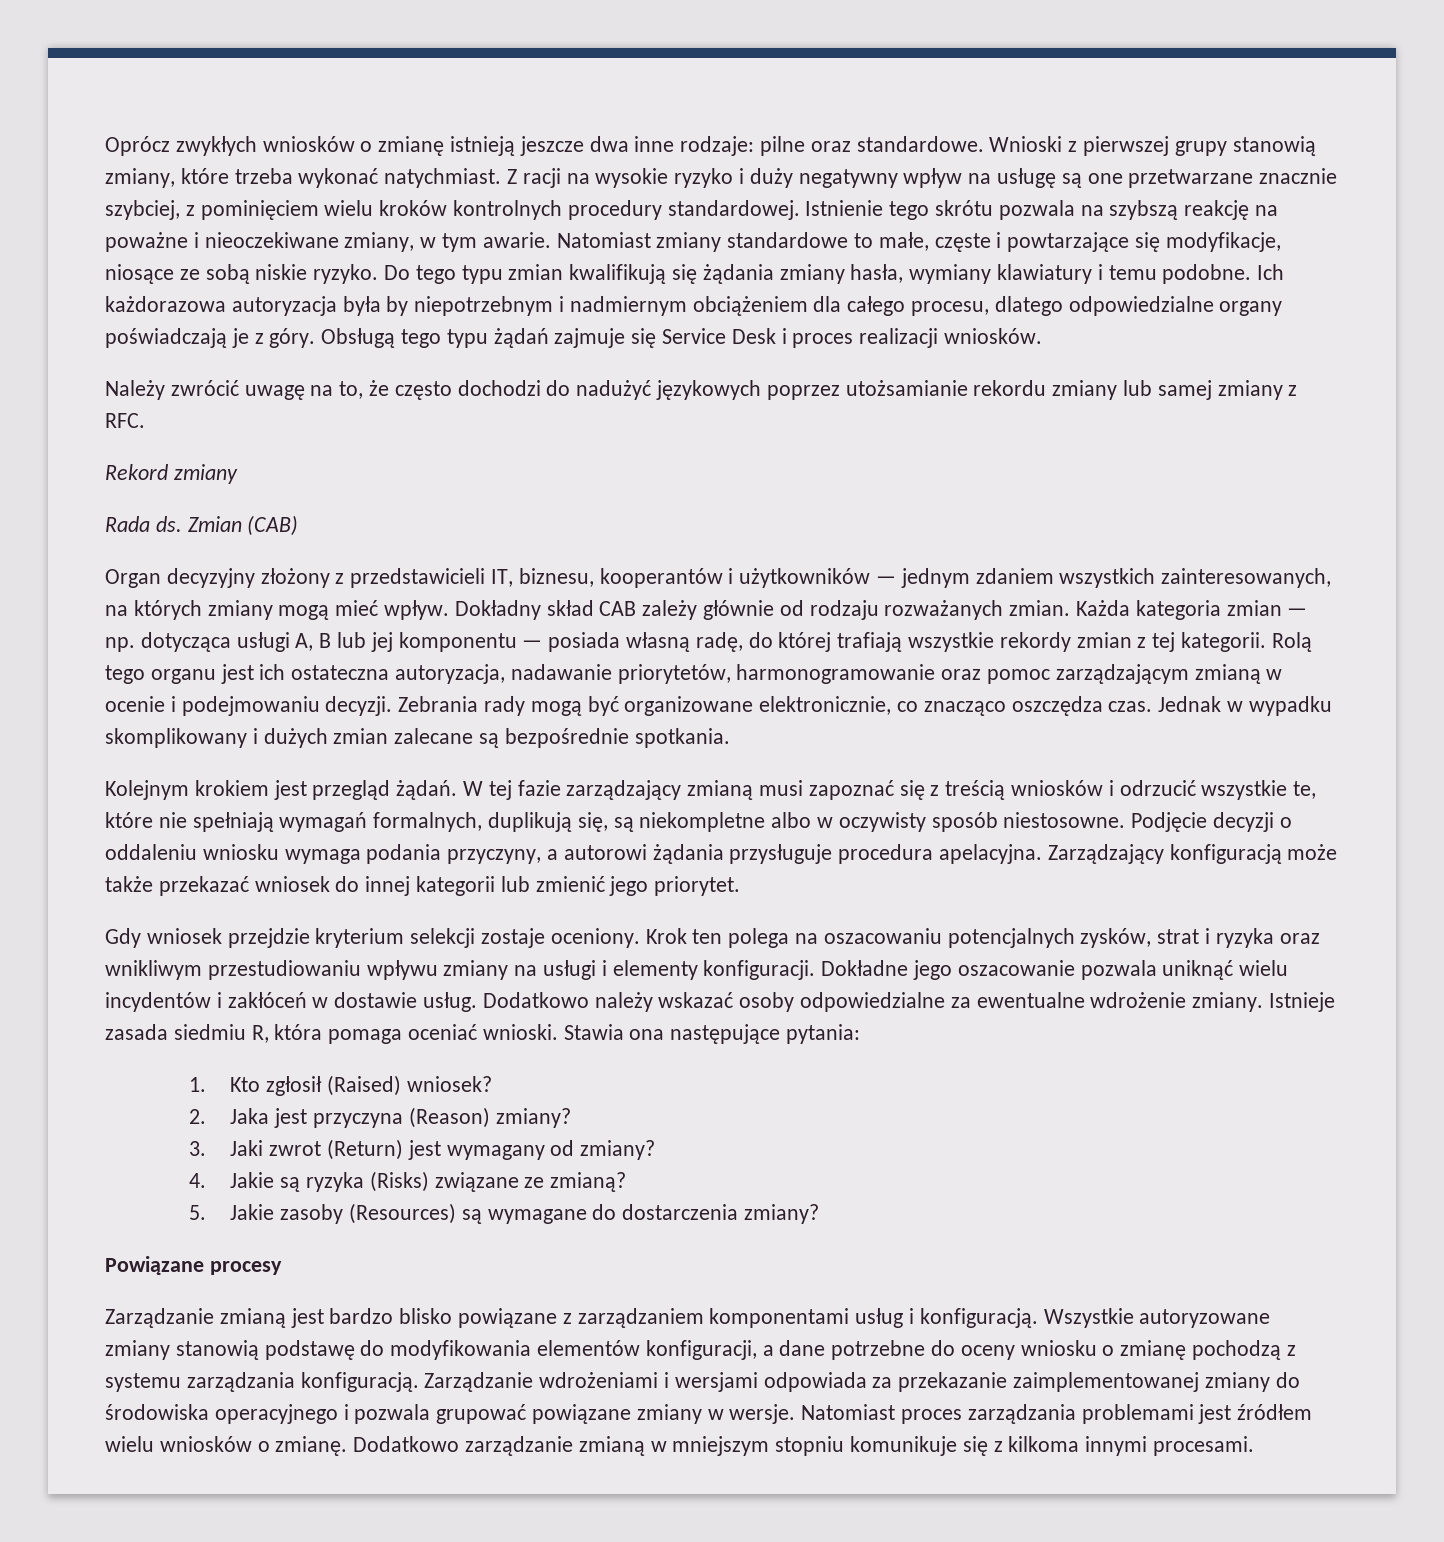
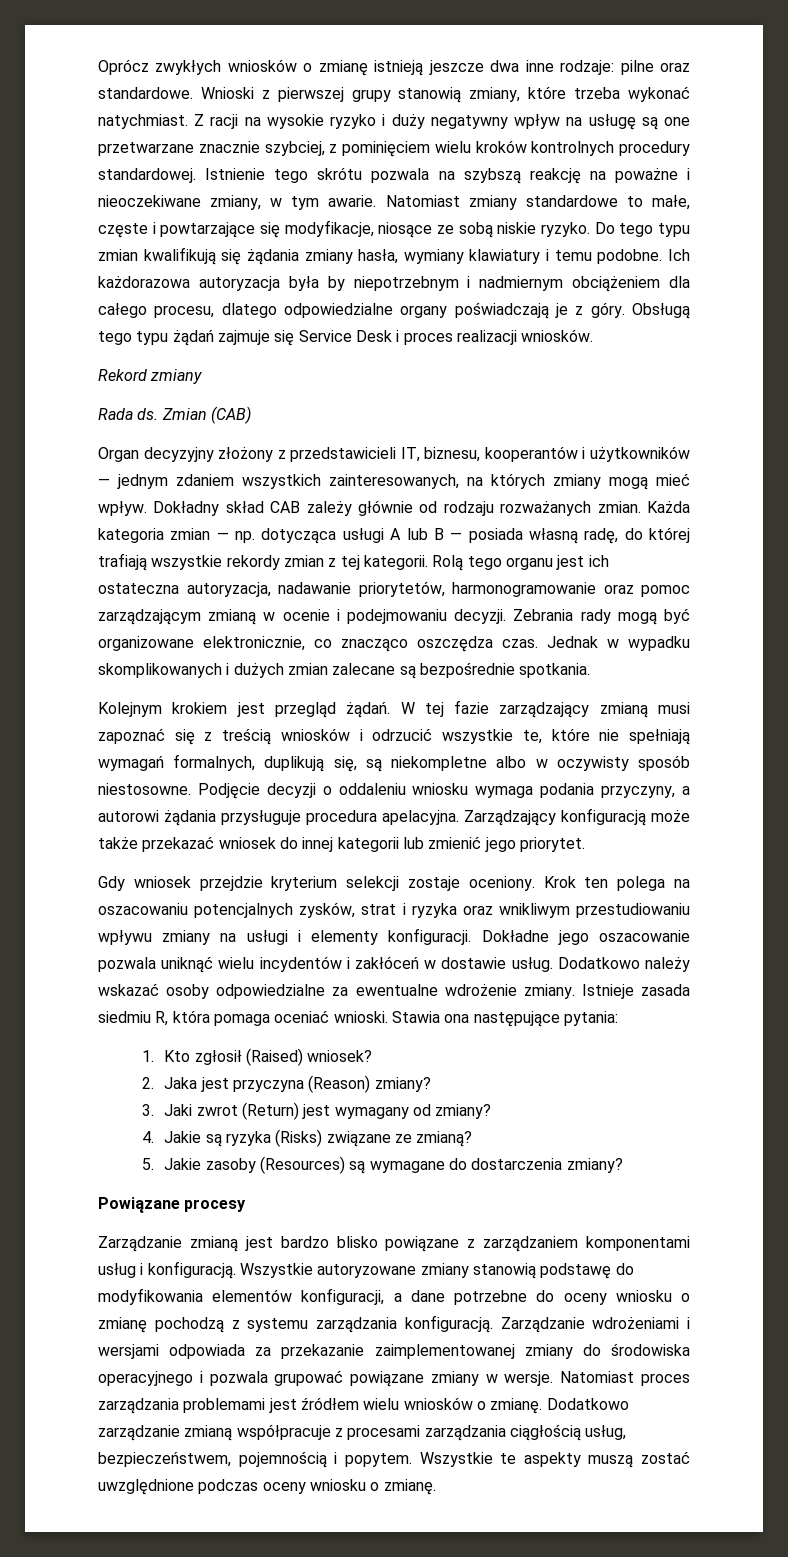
[105,380,1298,400] [105,413,145,428] // Należy zwrócić uwagę na to, że często dochodzi do nadużyć językowych poprzez utożsamianie rekordu zmiany lub samej zmiany z RFC. -> (594, 335) none
[295,632,517,652] A, B lub jej komponentu -> [390,528,444,540] A lub B
[105,728,247,748] skomplikowany -> [98,663,222,678] skomplikowanych
[650,1436,1255,1456] w mniejszym stopniu komunikuje się z kilkoma innymi procesami. -> [236,1424,627,1441] [98,1451,690,1468] [98,1479,436,1495] współpracuje z procesami zarządzania ciągłością usług, bezpieczeństwem, pojemnością i popytem. Wszystkie te aspekty muszą zostać uwzględnione podczas oceny wniosku o zmianę.

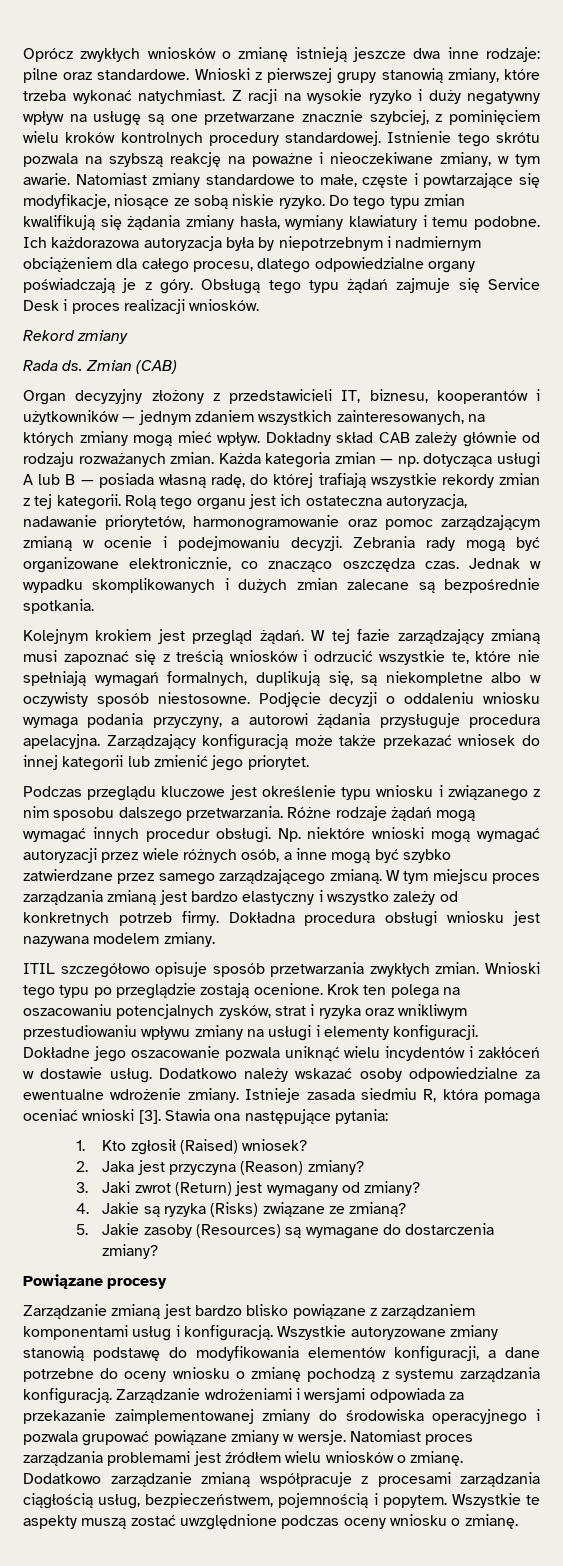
[98,876,535,891] Gdy wniosek przejdzie kryterium selekcji zostaje oceniony. -> [23,785,540,801] [23,806,476,822] [23,827,540,843] [23,848,451,864] [23,869,540,885] [23,890,458,905] [23,911,540,927] [23,932,215,947] [23,962,540,978] [23,983,323,999] Podczas przeglądu kluczowe jest określenie typu wniosku i związanego z nim sposobu dalszego przetwarzania. Różne rodzaje żądań mogą wymagać innych procedur obsługi. Np. niektóre wnioski mogą wymagać autoryzacji przez wiele różnych osób, a inne mogą być szybko zatwierdzane przez samego zarządzającego zmianą. W tym miejscu proces zarządzania zmianą jest bardzo elastyczny i wszystko zależy od konkretnych potrzeb firmy. Dokładna procedura obsługi wniosku jest nazywana modelem zmiany. // ITIL szczegółowo opisuje sposób przetwarzania zwykłych zmian. Wnioski tego typu po przeglądzie zostają ocenione.
[333,1011,388,1023] wnioski. -> [82,1109,161,1124] wnioski [3].

